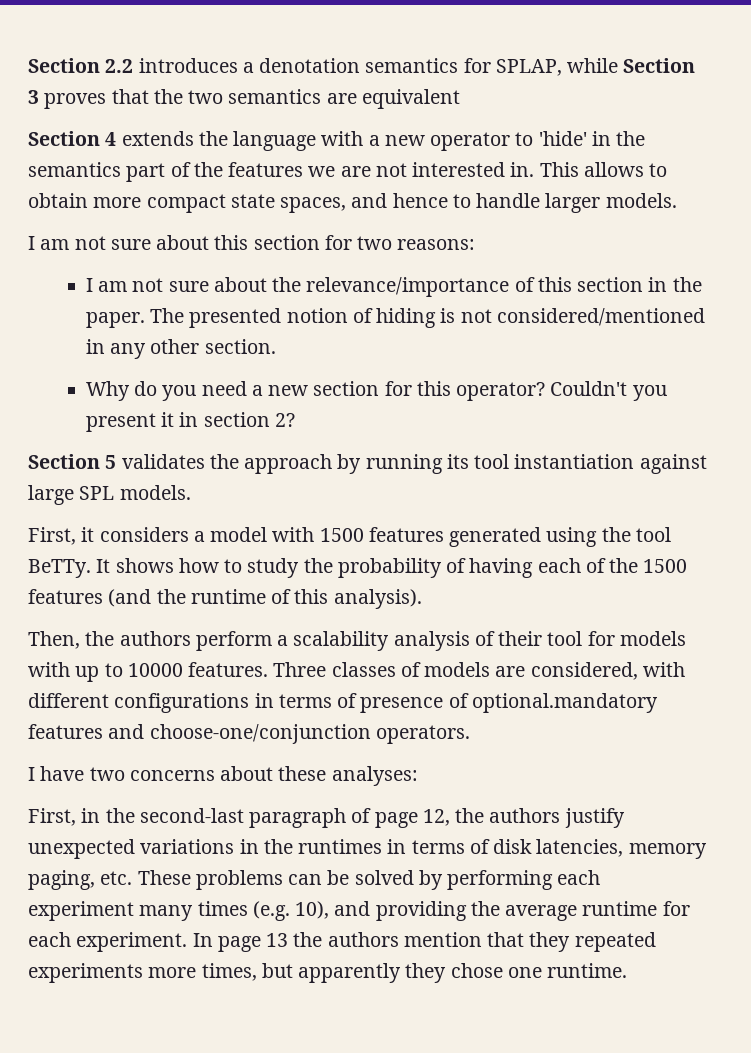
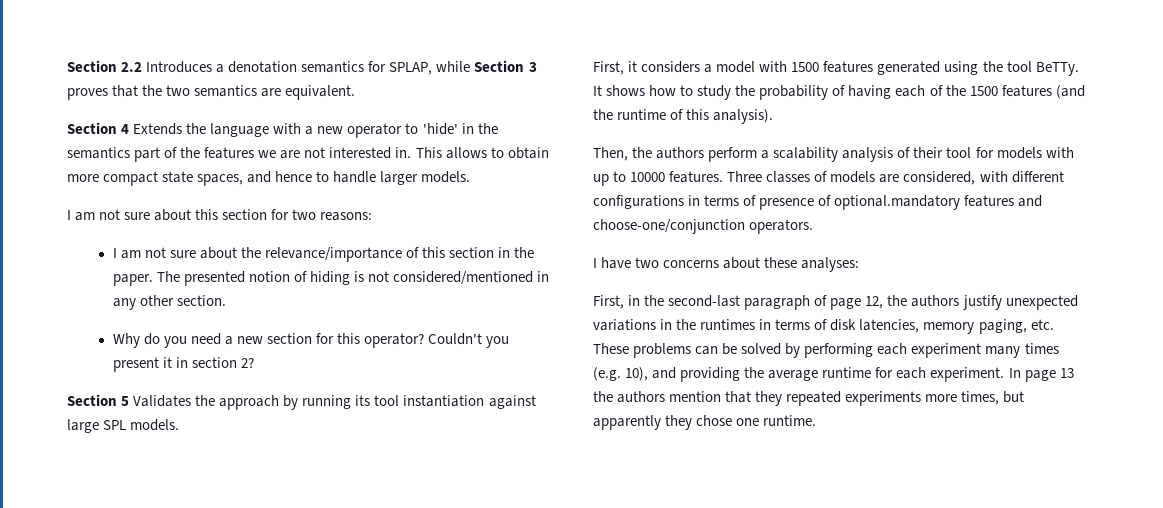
[138,58,238,73] introduces -> [146,61,213,73] Introduces
[361,89,460,109] equivalent -> [285,85,356,100] equivalent.
[121,131,194,146] extends -> [133,123,183,135] Extends
[121,454,205,469] validates -> [133,395,192,407] Validates

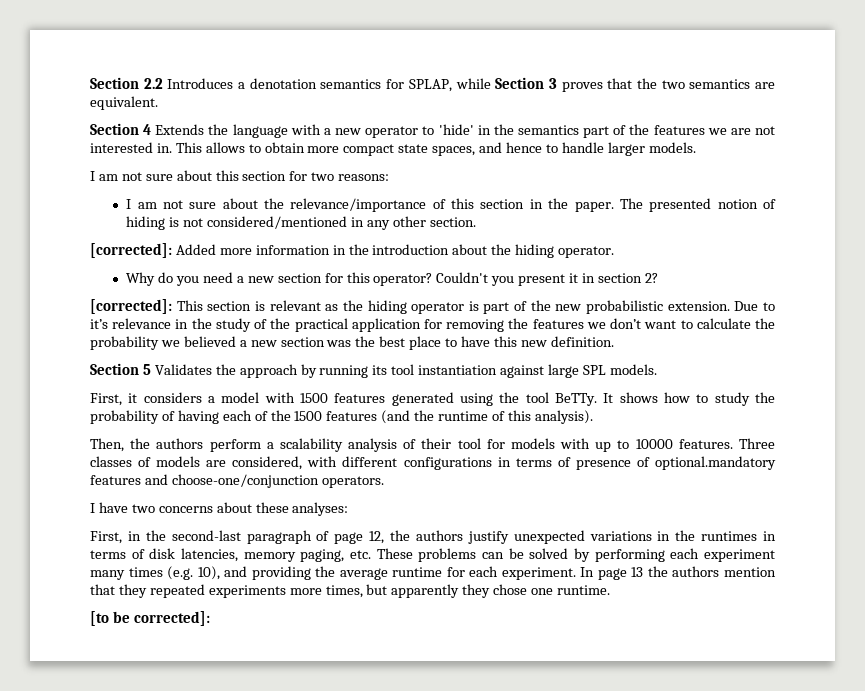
(226, 300) none -> [90,243,615,258] // [corrected]: Added more information in the introduction about the hiding operator.
(254, 362) none -> [90,299,775,314] [90,318,775,332] [90,336,614,350] // [corrected]: This section is relevant as the hiding operator is part of the new probabilistic extension. Due to it’s relevance in the study of the practical application for removing the features we don’t want to calculate the probability we believed a new section was the best place to have this new definition.
(817, 420) none -> [90,611,210,626] // [to be corrected]:

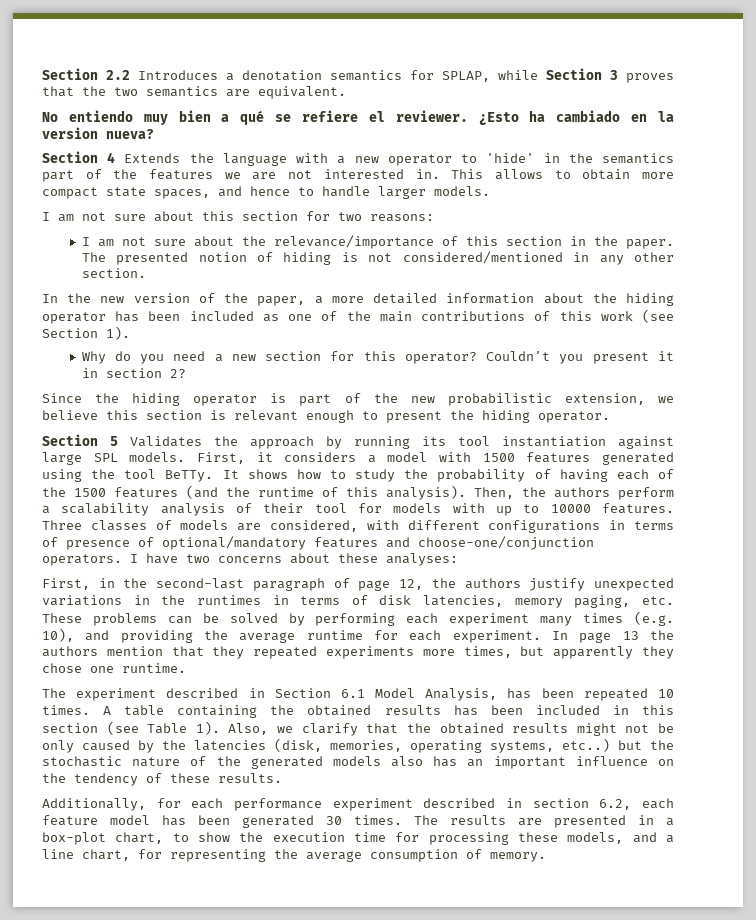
(158, 103) none -> [42,110,674,125] [42,127,154,139] // No entiendo muy bien a qué se refiere el reviewer. ¿Esto ha cambiado en la version nueva?
[90,243,615,258] [corrected]: Added more information in the introduction about the hiding operator. -> [42,293,674,306] [42,309,675,324] [42,326,130,340] In the new version of the paper, a more detailed information about the hiding operator has been included as one of the main contributions of this work (see Section 1).
[90,299,339,314] [corrected]: This section is relevant as -> [42,393,82,403] Since
[667,301,775,311] [90,318,775,332] [90,336,614,350] extension. Due to it’s relevance in the study of the practical application for removing the features we don’t want to calculate the probability we believed a new section was the best place to have this new definition. -> [564,393,674,405] [42,410,610,423] extension, we believe this section is relevant enough to present the hiding operator.
(657, 369) // -> (186, 457) none
(593, 417) // -> (466, 492) none
[655,456,777,470] optional.mandatory -> [162,536,306,550] optional/mandatory
(384, 482) // -> (122, 560) none
[90,611,210,626] [to be corrected]: -> [42,688,674,701] [42,705,674,718] [42,721,675,736] [42,738,674,753] [42,756,674,769] [42,773,282,786] [42,798,674,811] [42,815,674,828] [42,832,675,845] [42,849,546,862] The experiment described in Section 6.1 Model Analysis, has been repeated 10 times. A table containing the obtained results has been included in this section (see Table 1). Also, we clarify that the obtained results might not be only caused by the latencies (disk, memories, operating systems, etc..) but the stochastic nature of the generated models also has an important influence on the tendency of these results. // Additionally, for each performance experiment described in section 6.2, each feature model has been generated 30 times. The results are presented in a box-plot chart, to show the execution time for processing these models, and a line chart, for representing the average consumption of memory.

